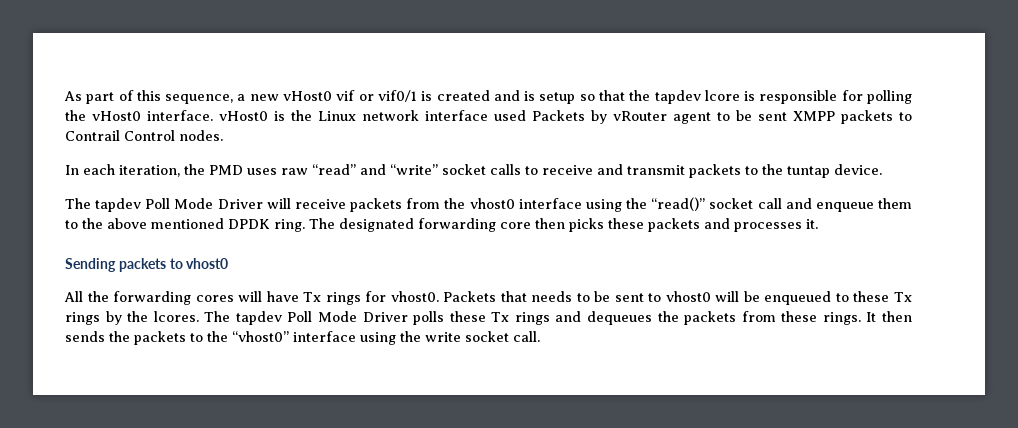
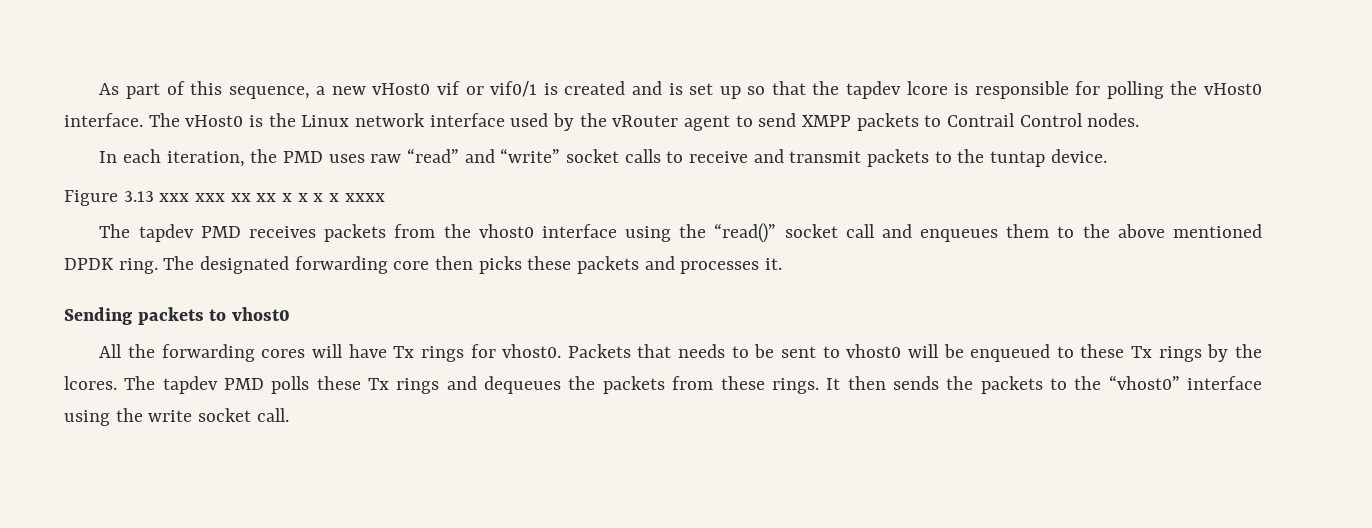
[539,92,576,104] setup -> [689,83,741,99] set up
(213, 115) none -> [148,113,180,127] The
[532,110,607,124] Packets by -> [553,113,607,131] by the
[736,110,787,121] be sent -> [758,113,797,127] send
[65,198,346,212] The tapdev Poll Mode Driver will receive -> [64,190,385,206] [99,224,316,242] Figure 3.13 xxx xxx xx xx x x x x xxxx // The tapdev PMD receives
[815,202,874,212] enqueue -> [920,229,999,242] enqueues
[287,311,408,322] Poll Mode Driver -> [224,378,265,390] PMD

